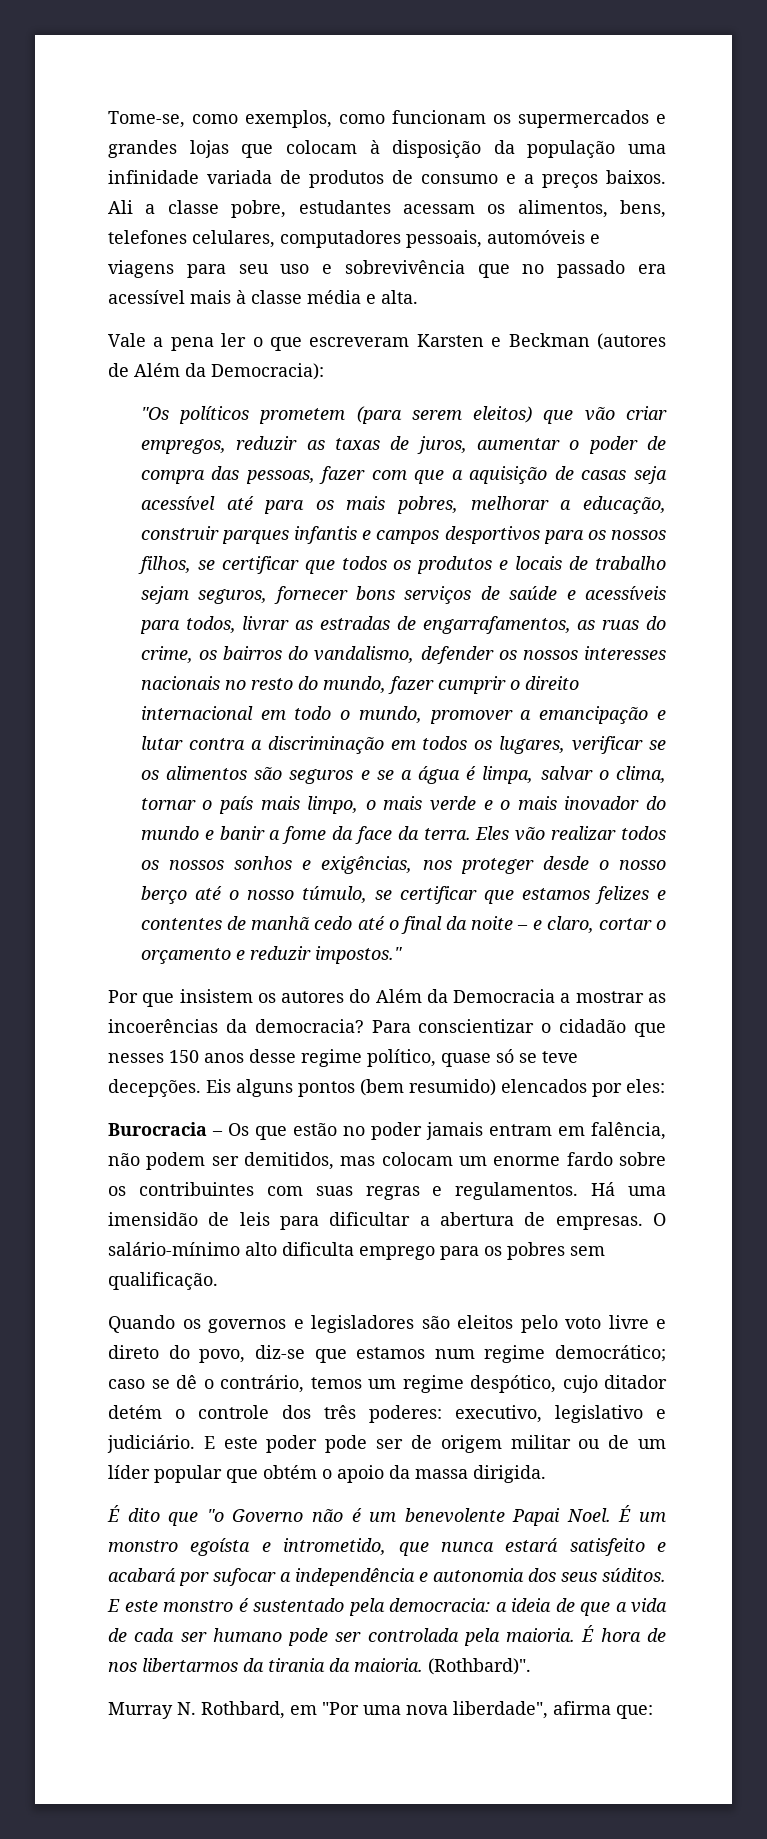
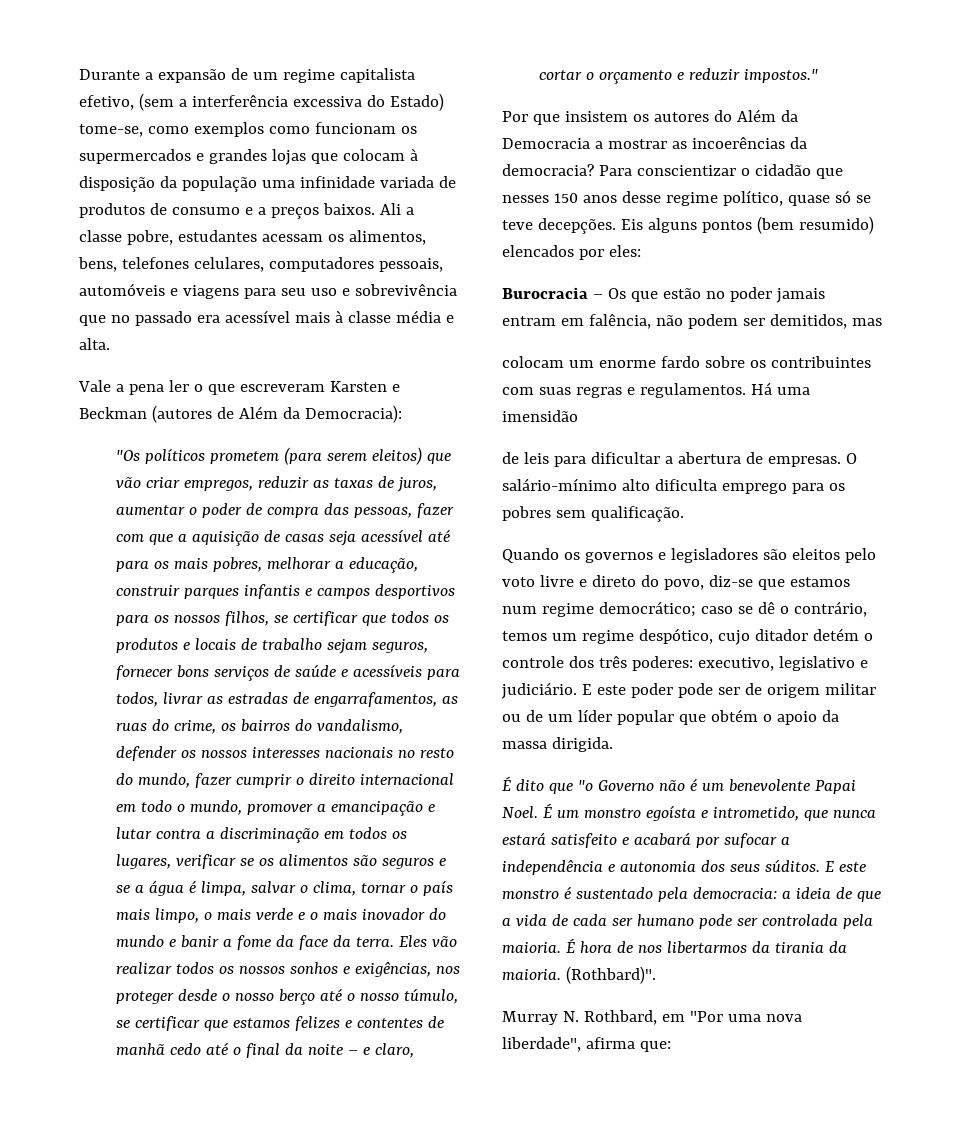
[108,110,332,128] Tome-se, como exemplos, -> [79,68,415,83] [79,93,444,111] [79,122,264,137] Durante a expansão de um regime capitalista efetivo, (sem a interferência excessiva do Estado) tome-se, como exemplos
(376, 1161) none -> (882, 322) //
(198, 1219) none -> (578, 416) //

